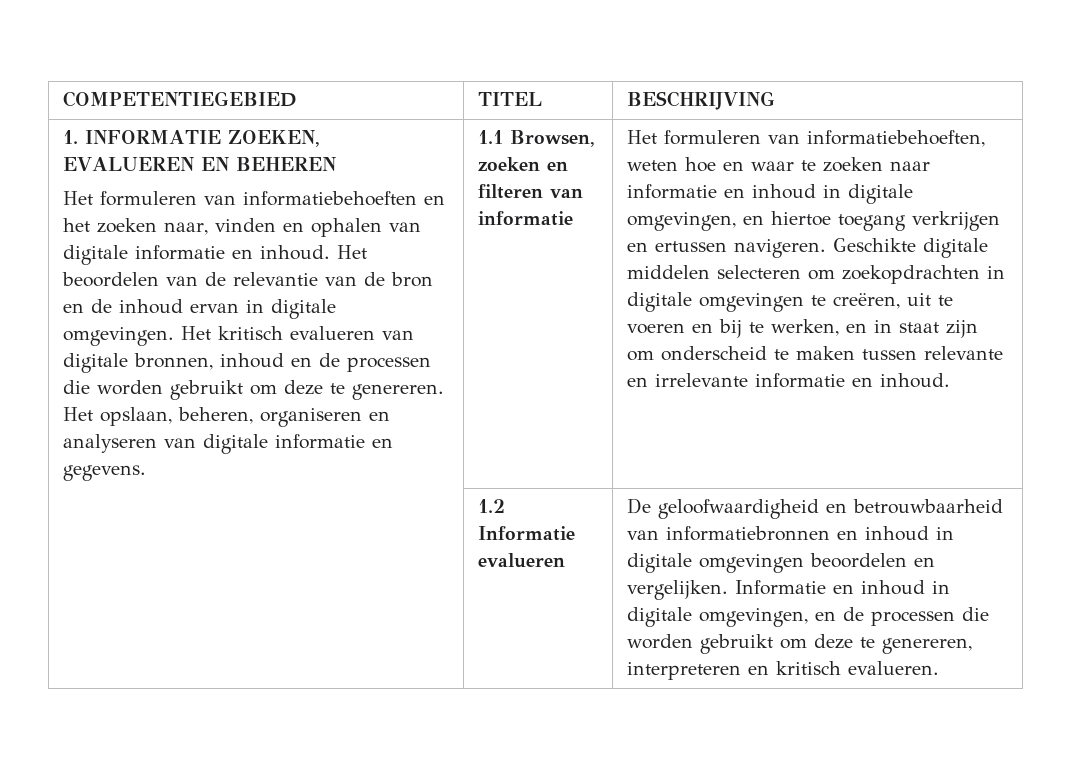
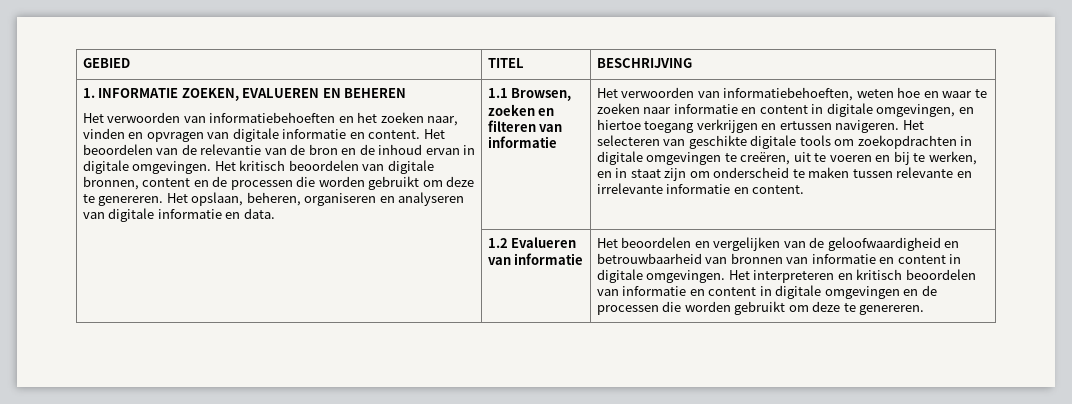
[63,91,298,107] COMPETENTIEGEBIED -> [82,58,130,68] GEBIED
[100,191,198,206] formuleren -> [107,112,181,123] verwoorden
[311,218,422,237] [63,245,331,265] ophalen van digitale informatie en inhoud. -> [146,128,421,142] opvragen van digitale informatie en content.
[290,326,376,340] evalueren -> [288,160,359,171] beoordelen
[220,353,285,368] inhoud -> [142,178,191,187] content
[63,465,147,481] gegevens. -> [243,208,275,219] data.
[664,130,762,145] formuleren -> [621,87,695,98] verwoorden
[752,184,817,199] inhoud -> [759,105,808,114] content
[833,238,989,258] [627,265,802,279] Geschikte digitale middelen selecteren -> [902,120,924,130] [596,135,831,149] Het selecteren van geschikte digitale tools
[880,373,951,388] inhoud. -> [752,185,805,194] content.
[478,526,576,541] [478,553,566,568] [627,498,1004,519] [627,526,955,541] [627,553,936,573] [627,580,951,600] [627,607,990,627] [627,634,973,654] [627,661,940,680] Informatie evalueren | De geloofwaardigheid en betrouwbaarheid van informatiebronnen en inhoud in digitale omgevingen beoordelen en vergelijken. Informatie en inhoud in digitale omgevingen, en de processen die worden gebruikt om deze te genereren, interpreteren en kritisch evalueren. -> [511,237,577,248] [487,253,584,265] [596,237,960,251] [596,253,962,264] [596,269,976,283] [596,285,937,299] [596,301,925,315] Evalueren van informatie | Het beoordelen en vergelijken van de geloofwaardigheid en betrouwbaarheid van bronnen van informatie en content in digitale omgevingen. Het interpreteren en kritisch beoordelen van informatie en content in digitale omgevingen en de processen die worden gebruikt om deze te genereren.

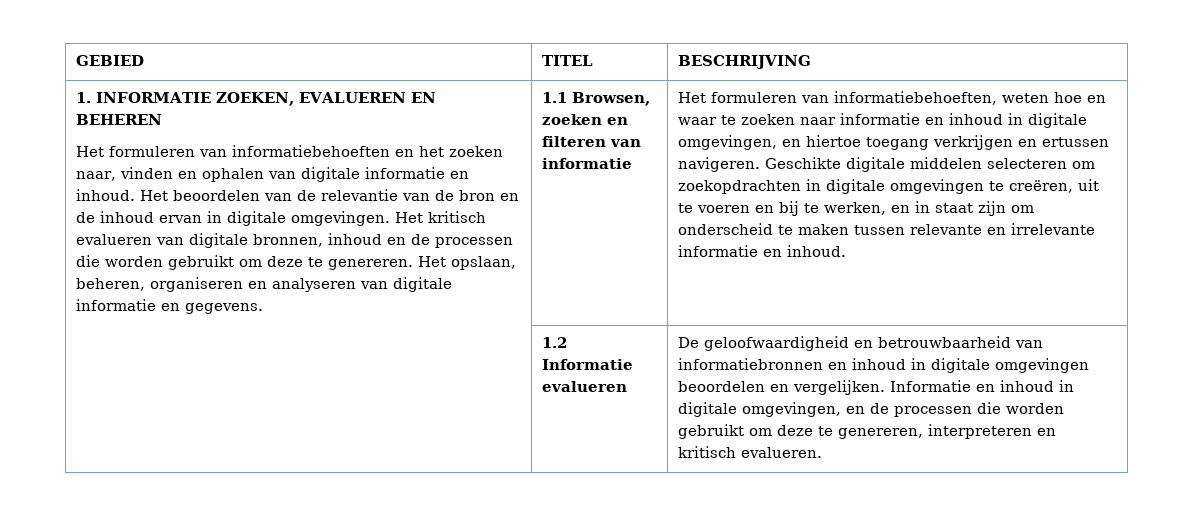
[107,112,181,123] verwoorden -> [109,146,196,157] formuleren
[146,128,421,142] opvragen van digitale informatie en content. -> [202,167,470,182] [76,189,136,201] ophalen van digitale informatie en inhoud.
[288,160,359,171] beoordelen -> [76,234,153,245] evalueren
[142,178,191,187] content -> [328,233,383,245] inhoud
[243,208,275,219] data. -> [185,303,264,314] gegevens.
[621,87,695,98] verwoorden -> [711,92,798,103] formuleren
[759,105,808,114] content -> [949,113,1004,125] inhoud
[902,120,924,130] [596,135,831,149] Het selecteren van geschikte digitale tools -> [765,157,1068,172] Geschikte digitale middelen selecteren
[752,185,805,194] content. -> [787,245,847,257] inhoud.
[511,237,577,248] [487,253,584,265] [596,237,960,251] [596,253,962,264] [596,269,976,283] [596,285,937,299] [596,301,925,315] Evalueren van informatie | Het beoordelen en vergelijken van de geloofwaardigheid en betrouwbaarheid van bronnen van informatie en content in digitale omgevingen. Het interpreteren en kritisch beoordelen van informatie en content in digitale omgevingen en de processen die worden gebruikt om deze te genereren. -> [542,359,634,370] [542,381,628,392] [678,336,1044,351] [678,358,1090,373] [678,380,1075,395] [678,402,1065,417] [678,424,1057,439] [678,446,823,458] Informatie evalueren | De geloofwaardigheid en betrouwbaarheid van informatiebronnen en inhoud in digitale omgevingen beoordelen en vergelijken. Informatie en inhoud in digitale omgevingen, en de processen die worden gebruikt om deze te genereren, interpreteren en kritisch evalueren.

